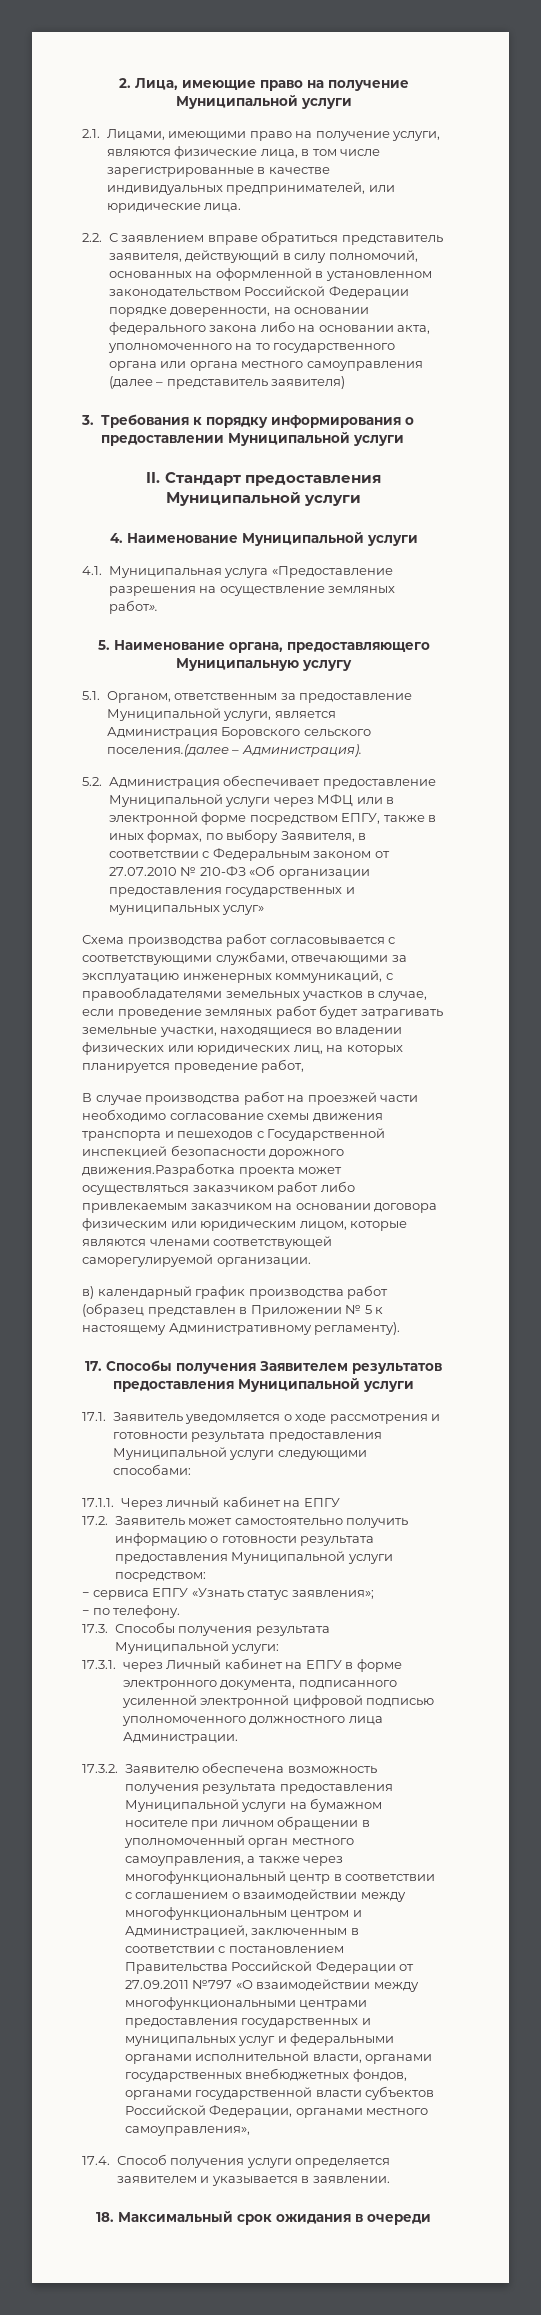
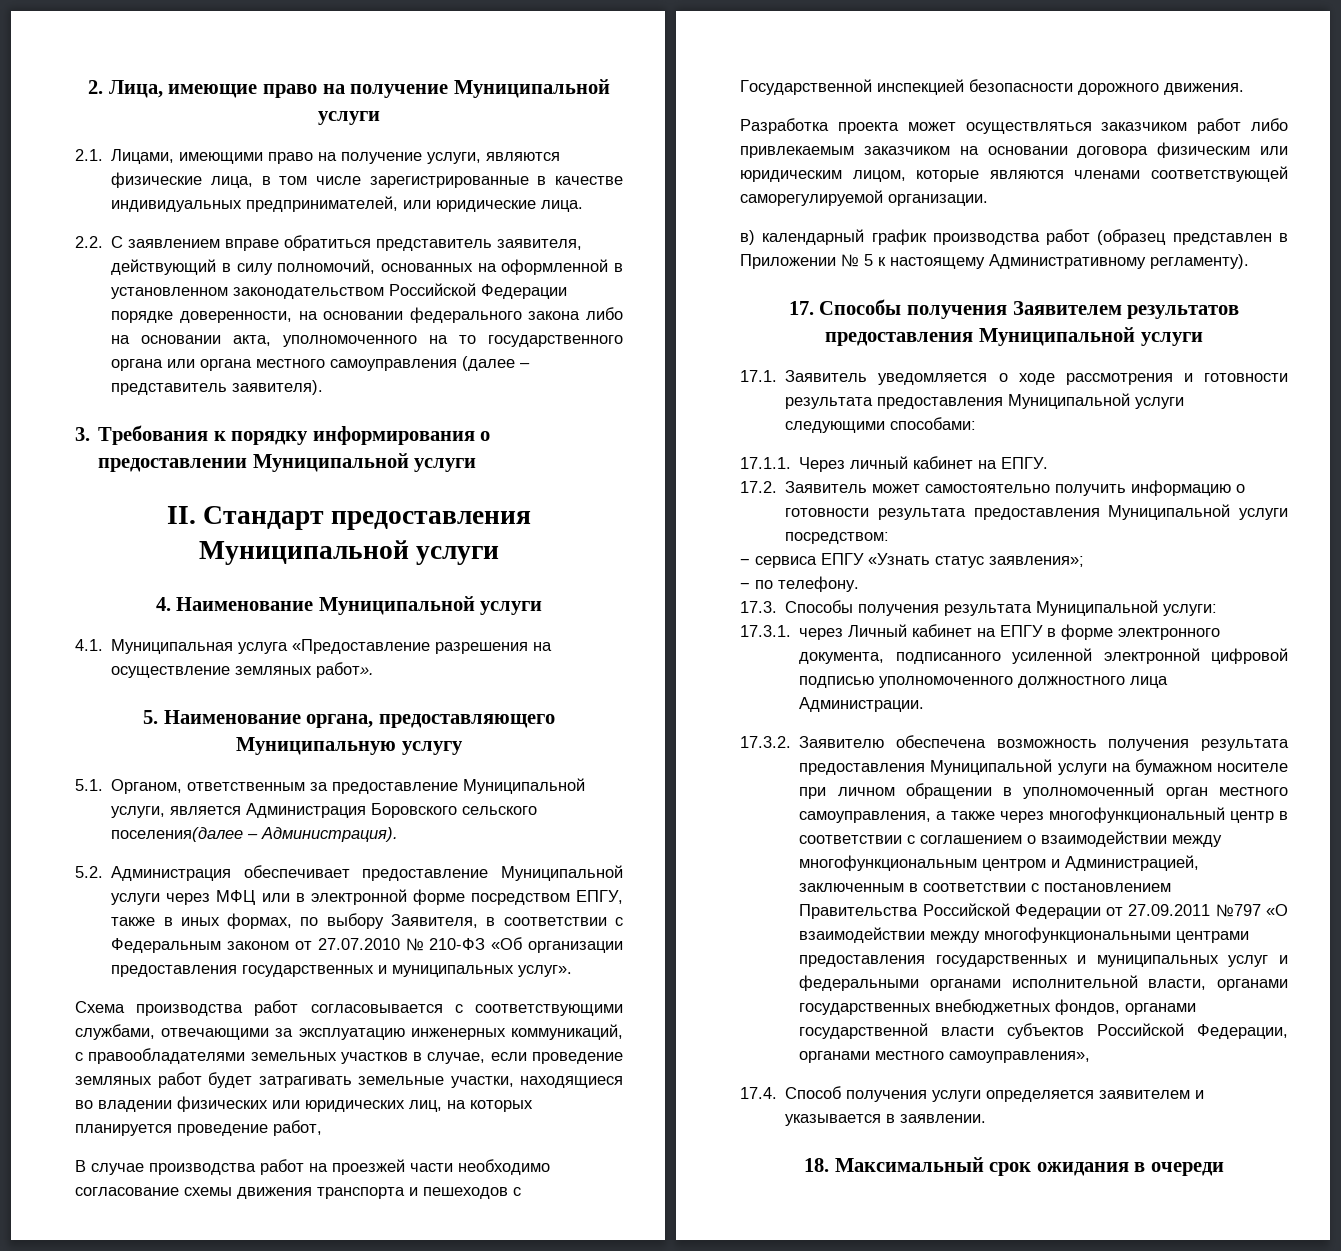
[271,376,346,389] заявителя) -> [232,380,324,395] заявителя).
[106,744,229,757] поселения.(далее -> [111,827,244,842] поселения(далее
[222,905,265,915] услуг» -> [518,965,573,977] услуг».
[82,1163,235,1177] движения.Разработка -> [1164,83,1244,95] [740,118,829,134] движения. // Разработка
[303,1498,340,1507] ЕПГУ -> [1001,457,1049,469] ЕПГУ.

